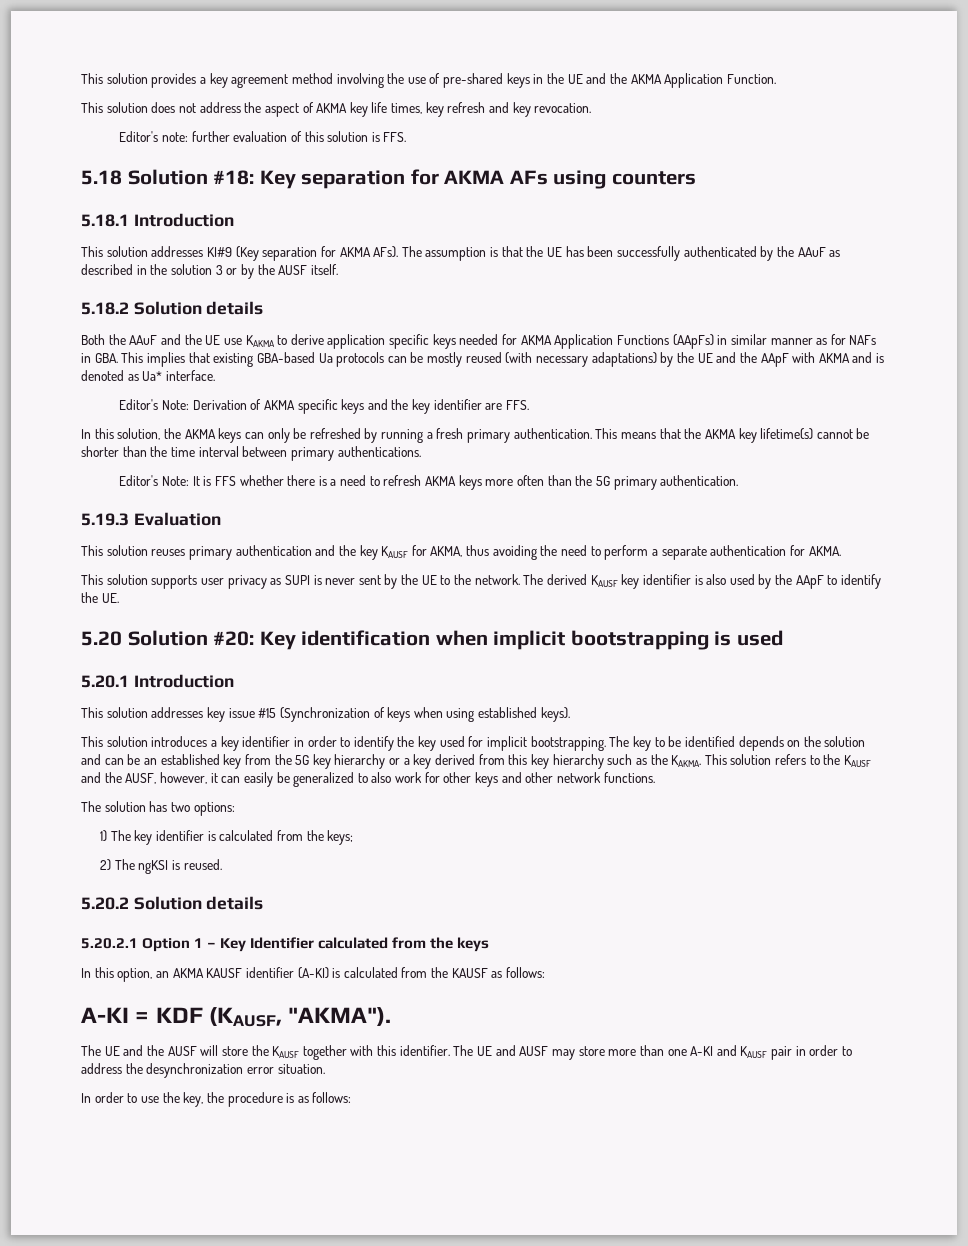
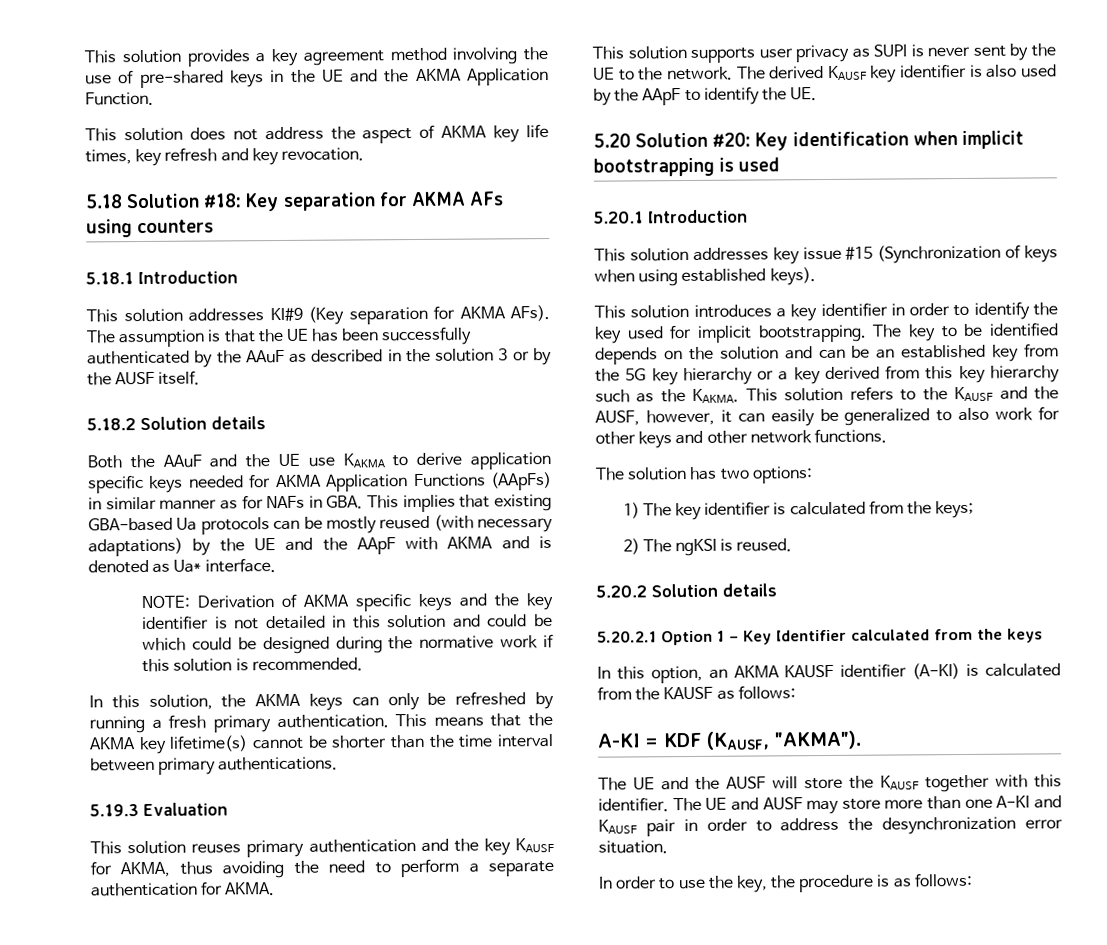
[119,131,407,142] // Editor's note: further evaluation of this solution is FFS. -> (364, 154) none
[119,399,189,410] Editor's Note: -> [141,595,191,609] NOTE:
[485,400,530,410] are FFS. -> [214,614,553,630] [142,634,554,655] [142,657,363,673] is not detailed in this solution and could be which could be designed during the normative work if this solution is recommended.
[119,475,739,490] // Editor's Note: It is FFS whether there is a need to refresh AKMA keys more often than the 5G primary authentication. -> (339, 763) none

